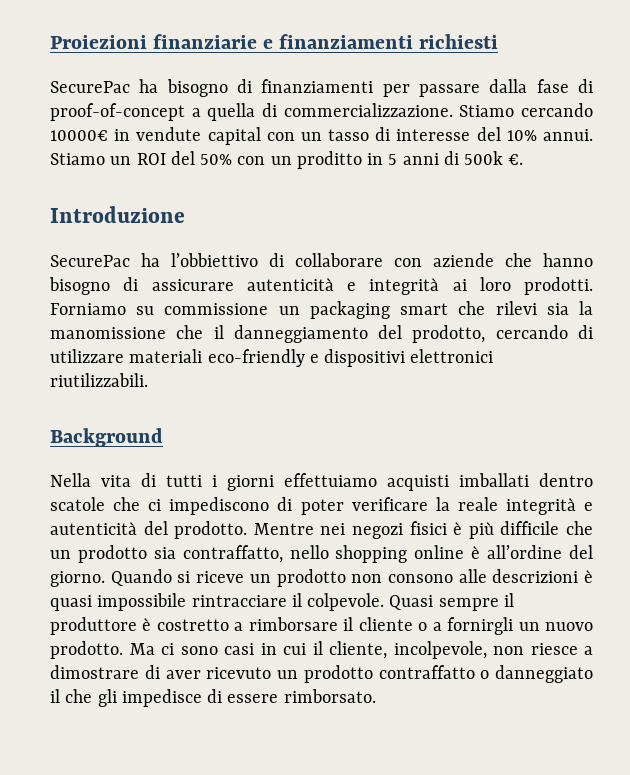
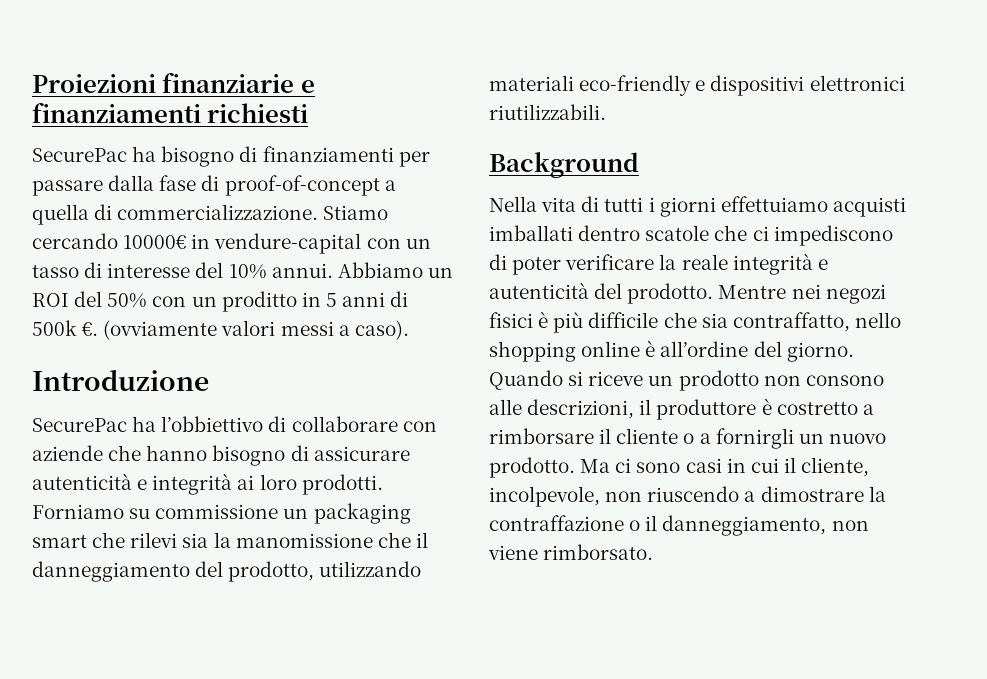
[136,127,261,145] vendute capital -> [214,233,362,254] vendure-capital
[50,153,105,165] Stiamo -> [337,262,423,278] Abbiamo
(524, 159) none -> [103,320,409,340] (ovviamente valori messi a caso).
[495,325,593,339] [50,349,124,363] cercando di utilizzare -> [319,561,422,577] utilizzando
[50,545,147,563] un prodotto -> (697, 320) none
[492,569,593,583] [50,593,499,611] descrizioni è quasi impossibile rintracciare il colpevole. Quasi sempre -> [527,399,635,419] descrizioni,
[530,643,578,655] riesce -> [647,486,740,502] riuscendo
[144,665,593,683] [50,689,279,707] di aver ricevuto un prodotto contraffatto o danneggiato il che gli impedisce di essere -> [868,486,886,502] [489,515,869,536] [488,545,538,560] la contraffazione o il danneggiamento, non viene

